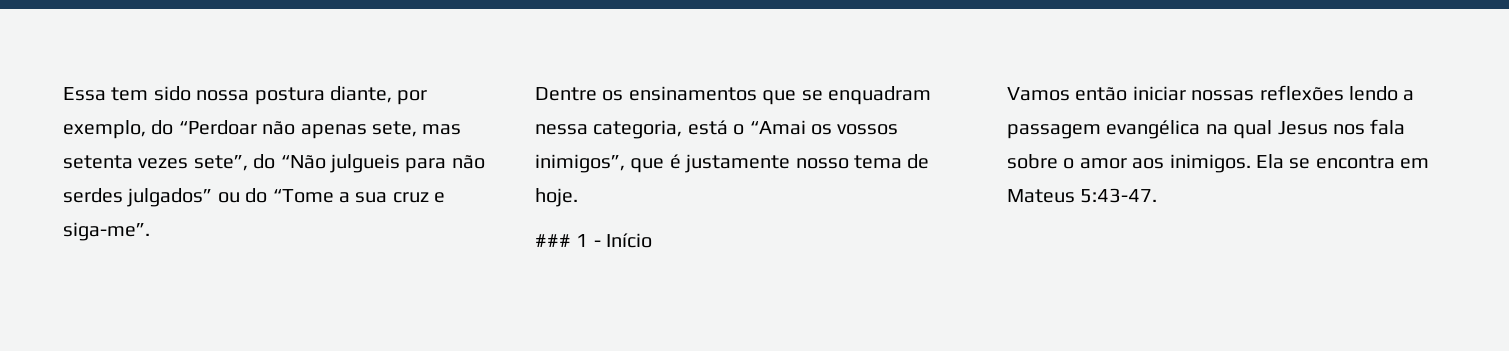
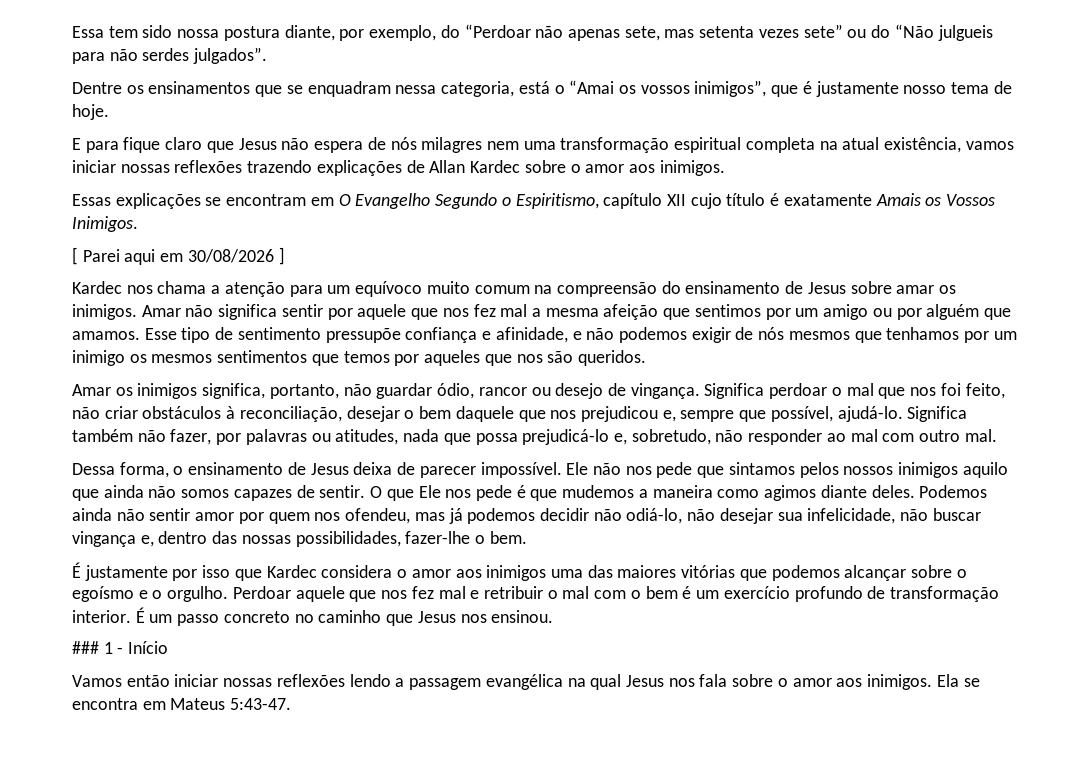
[193,155,248,171] sete”, -> [803,24,867,38] sete” ou
[127,188,446,207] [63,222,150,241] julgados” ou do “Tome a sua cruz e siga-me”. -> [193,47,268,64] julgados”.
(578, 197) none -> [72,137,1014,153] [72,160,725,176] [72,193,996,209] [72,216,138,232] [72,247,285,265] [72,281,957,297] [72,304,1011,320] [72,327,1017,343] [72,350,646,366] [72,383,1005,399] [72,406,968,422] [72,429,997,445] [72,462,1008,478] [72,485,988,501] [72,508,981,524] [72,531,527,547] [72,562,967,581] [72,586,999,602] [72,607,554,626] // E para fique claro que Jesus não espera de nós milagres nem uma transformação espiritual completa na atual existência, vamos iniciar nossas reflexões trazendo explicações de Allan Kardec sobre o amor aos inimigos. // Essas explicações se encontram em O Evangelho Segundo o Espiritismo, capítulo XII cujo título é exatamente Amais os Vossos Inimigos. // [ Parei aqui em 30/08/2026 ] // Kardec nos chama a atenção para um equívoco muito comum na compreensão do ensinamento de Jesus sobre amar os inimigos. Amar não significa sentir por aquele que nos fez mal a mesma afeição que sentimos por um amigo ou por alguém que amamos. Esse tipo de sentimento pressupõe confiança e afinidade, e não podemos exigir de nós mesmos que tenhamos por um inimigo os mesmos sentimentos que temos por aqueles que nos são queridos. // Amar os inimigos significa, portanto, não guardar ódio, rancor ou desejo de vingança. Significa perdoar o mal que nos foi feito, não criar obstáculos à reconciliação, desejar o bem daquele que nos prejudicou e, sempre que possível, ajudá-lo. Significa também não fazer, por palavras ou atitudes, nada que possa prejudicá-lo e, sobretudo, não responder ao mal com outro mal. // Dessa forma, o ensinamento de Jesus deixa de parecer impossível. Ele não nos pede que sintamos pelos nossos inimigos aquilo que ainda não somos capazes de sentir. O que Ele nos pede é que mudemos a maneira como agimos diante deles. Podemos ainda não sentir amor por quem nos ofendeu, mas já podemos decidir não odiá-lo, não desejar sua infelicidade, não buscar vingança e, dentro das nossas possibilidades, fazer-lhe o bem. // É justamente por isso que Kardec considera o amor aos inimigos uma das maiores vitórias que podemos alcançar sobre o egoísmo e o orgulho. Perdoar aquele que nos fez mal e retribuir o mal com o bem é um exercício profundo de transformação interior. É um passo concreto no caminho que Jesus nos ensinou.

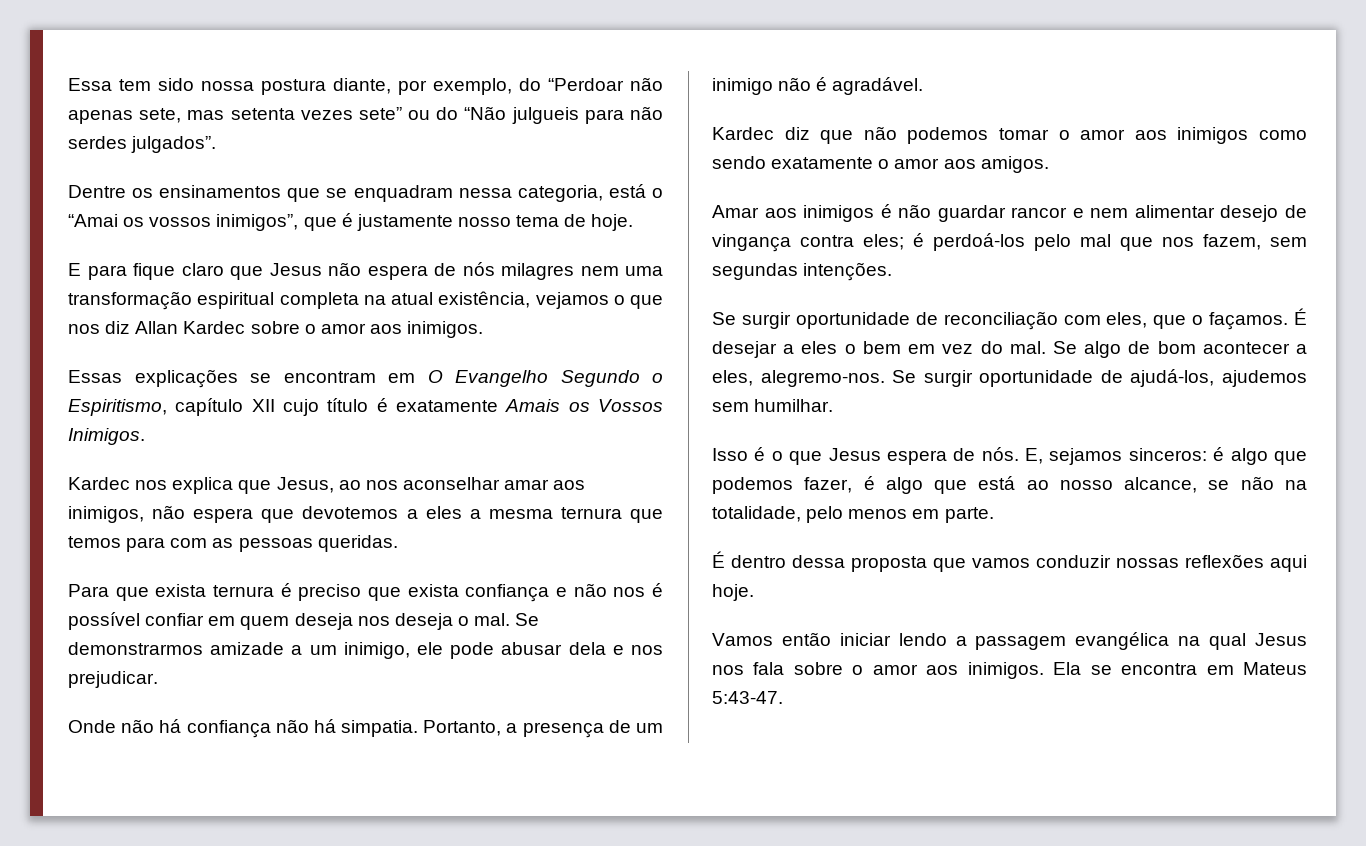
[965,141,1014,150] [72,160,425,176] vamos iniciar nossas reflexões trazendo explicações de -> [535,292,663,309] [68,321,131,334] vejamos o que nos diz
[72,247,285,265] [72,281,957,297] [72,304,1011,320] [72,327,1017,343] [72,350,646,366] [72,383,1005,399] [72,406,968,422] [72,429,997,445] [72,462,1008,478] [72,485,988,501] [72,508,981,524] [72,531,527,547] [72,562,967,581] [72,586,999,602] [72,607,554,626] [72,641,169,654] [ Parei aqui em 30/08/2026 ] // Kardec nos chama a atenção para um equívoco muito comum na compreensão do ensinamento de Jesus sobre amar os inimigos. Amar não significa sentir por aquele que nos fez mal a mesma afeição que sentimos por um amigo ou por alguém que amamos. Esse tipo de sentimento pressupõe confiança e afinidade, e não podemos exigir de nós mesmos que tenhamos por um inimigo os mesmos sentimentos que temos por aqueles que nos são queridos. // Amar os inimigos significa, portanto, não guardar ódio, rancor ou desejo de vingança. Significa perdoar o mal que nos foi feito, não criar obstáculos à reconciliação, desejar o bem daquele que nos prejudicou e, sempre que possível, ajudá-lo. Significa também não fazer, por palavras ou atitudes, nada que possa prejudicá-lo e, sobretudo, não responder ao mal com outro mal. // Dessa forma, o ensinamento de Jesus deixa de parecer impossível. Ele não nos pede que sintamos pelos nossos inimigos aquilo que ainda não somos capazes de sentir. O que Ele nos pede é que mudemos a maneira como agimos diante deles. Podemos ainda não sentir amor por quem nos ofendeu, mas já podemos decidir não odiá-lo, não desejar sua infelicidade, não buscar vingança e, dentro das nossas possibilidades, fazer-lhe o bem. // É justamente por isso que Kardec considera o amor aos inimigos uma das maiores vitórias que podemos alcançar sobre o egoísmo e o orgulho. Perdoar aquele que nos fez mal e retribuir o mal com o bem é um exercício profundo de transformação interior. É um passo concreto no caminho que Jesus nos ensinou. // ### 1 - Início -> [68,477,586,494] [68,505,664,523] [68,535,398,552] [68,583,663,602] [68,612,540,630] [68,642,663,659] [68,671,158,688] [68,719,664,738] [712,77,924,95] [712,126,1307,144] [712,156,1049,173] [712,204,1307,222] [712,233,1307,252] [712,262,893,281] [712,308,1307,330] [712,341,1307,358] [712,369,1307,387] [712,399,834,412] [712,447,1307,465] [712,476,1307,494] [712,506,994,523] [712,551,1307,572] [712,584,754,601] Kardec nos explica que Jesus, ao nos aconselhar amar aos inimigos, não espera que devotemos a eles a mesma ternura que temos para com as pessoas queridas. // Para que exista ternura é preciso que exista confiança e não nos é possível confiar em quem deseja nos deseja o mal. Se demonstrarmos amizade a um inimigo, ele pode abusar dela e nos prejudicar. // Onde não há confiança não há simpatia. Portanto, a presença de um inimigo não é agradável. // Kardec diz que não podemos tomar o amor aos inimigos como sendo exatamente o amor aos amigos. // Amar aos inimigos é não guardar rancor e nem alimentar desejo de vingança contra eles; é perdoá-los pelo mal que nos fazem, sem segundas intenções. // Se surgir oportunidade de reconciliação com eles, que o façamos. É desejar a eles o bem em vez do mal. Se algo de bom acontecer a eles, alegremo-nos. Se surgir oportunidade de ajudá-los, ajudemos sem humilhar. // Isso é o que Jesus espera de nós. E, sejamos sinceros: é algo que podemos fazer, é algo que está ao nosso alcance, se não na totalidade, pelo menos em parte. // É dentro dessa proposta que vamos conduzir nossas reflexões aqui hoje.
[223,674,345,687] nossas reflexões -> (891, 639) none

